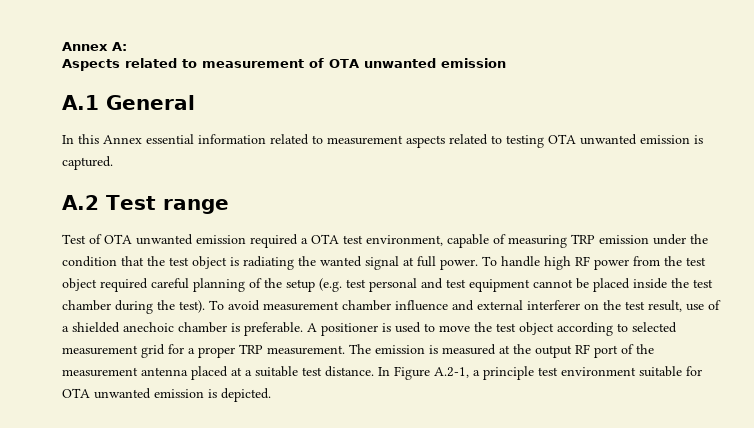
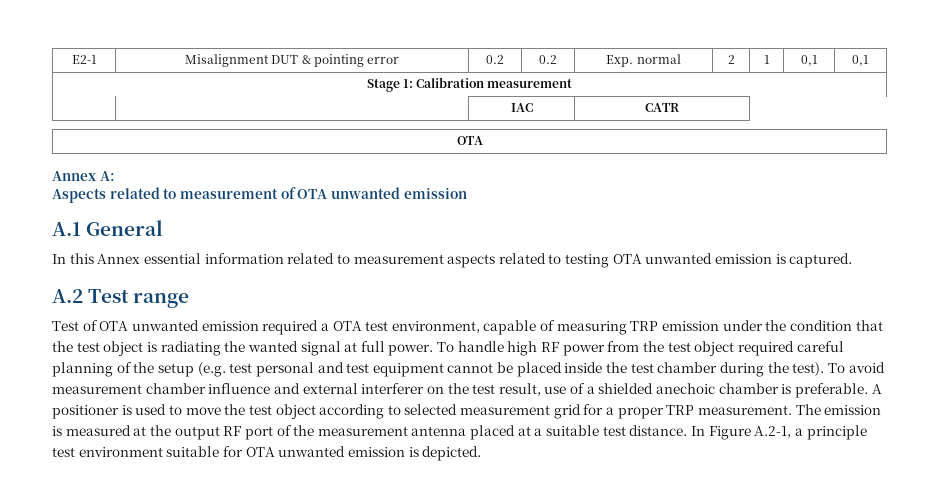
(62, 46) none -> [71,55,97,64] [185,54,399,67] [486,55,504,64] [539,55,557,64] [606,54,681,67] [727,55,735,64] [763,55,770,64] [800,55,818,66] [852,55,869,66] [366,77,573,92] [510,103,533,112] [645,103,679,112] [456,136,483,145] E2-1 | Misalignment DUT & pointing error | 0.2 | 0.2 | Exp. normal | 2 | 1 | 0,1 | 0,1 // Stage 1: Calibration measurement // | | IAC | CATR // OTA //

